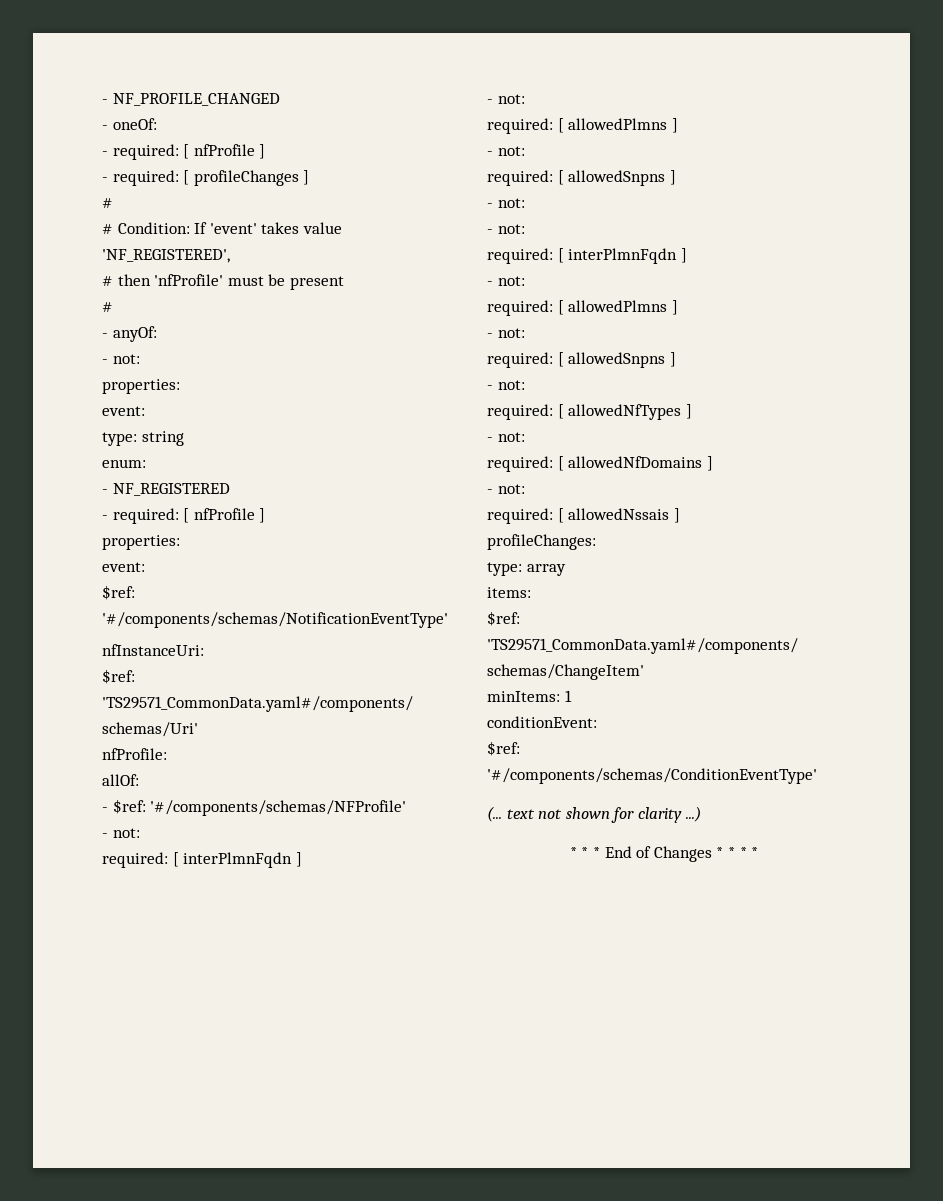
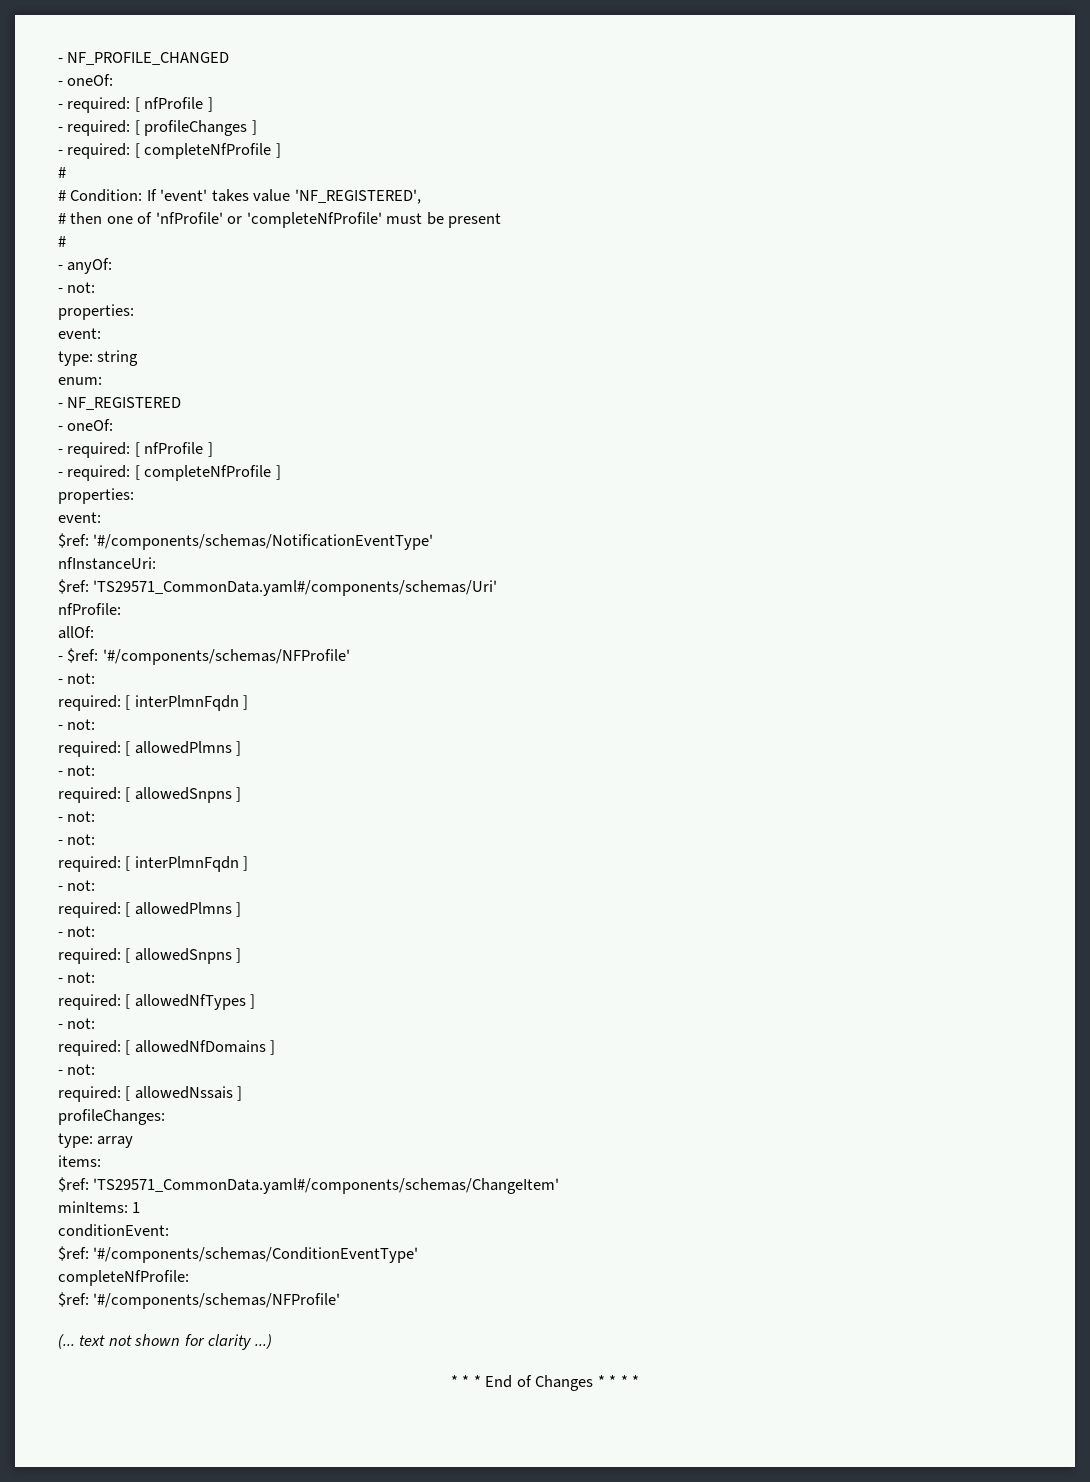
(310, 177) none -> [58,143,281,159] // - required: [ completeNfProfile ]
[154,274,224,286] 'nfProfile' -> [106,212,382,228] one of 'nfProfile' or 'completeNfProfile'
[102,508,266,524] // - required: [ nfProfile ] -> [58,419,114,431] [58,442,213,458] [58,465,281,481] // - oneOf: // - required: [ nfProfile ] // - required: [ completeNfProfile ]
(817, 776) none -> [58,1270,189,1286] [58,1292,341,1309] // completeNfProfile: // $ref: '#/components/schemas/NFProfile'

